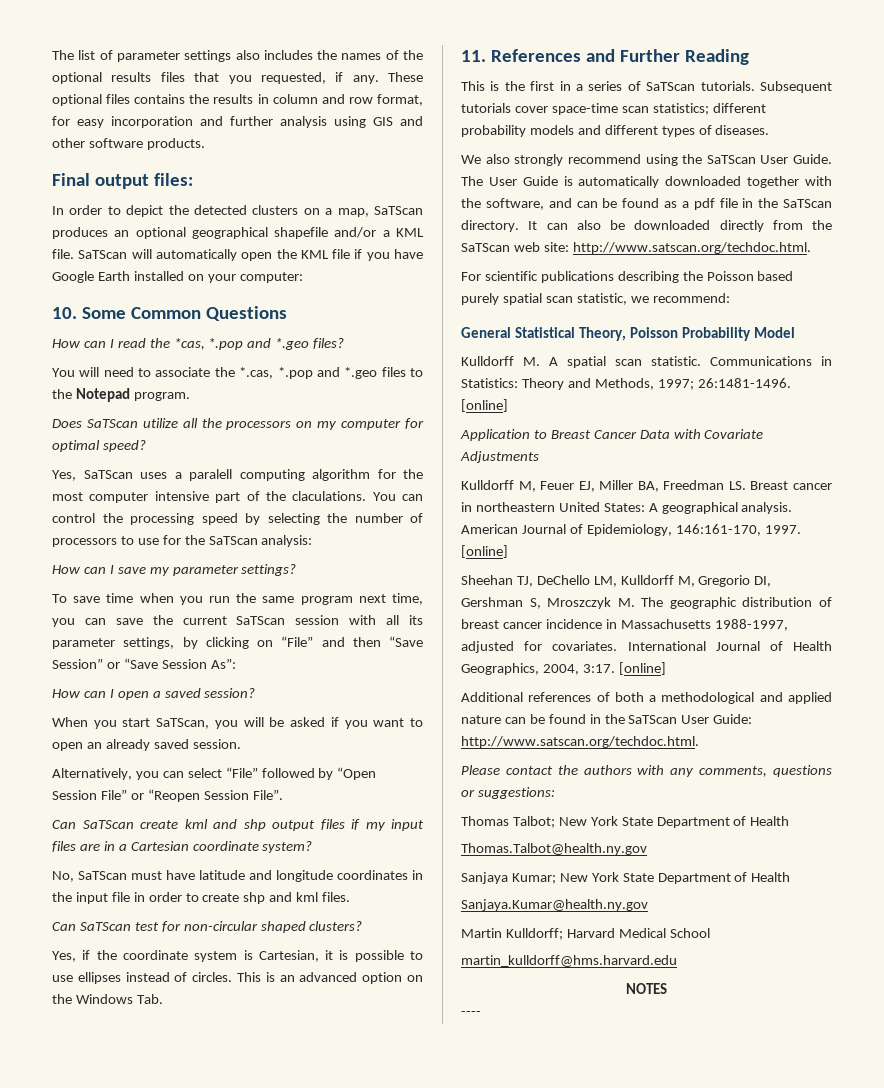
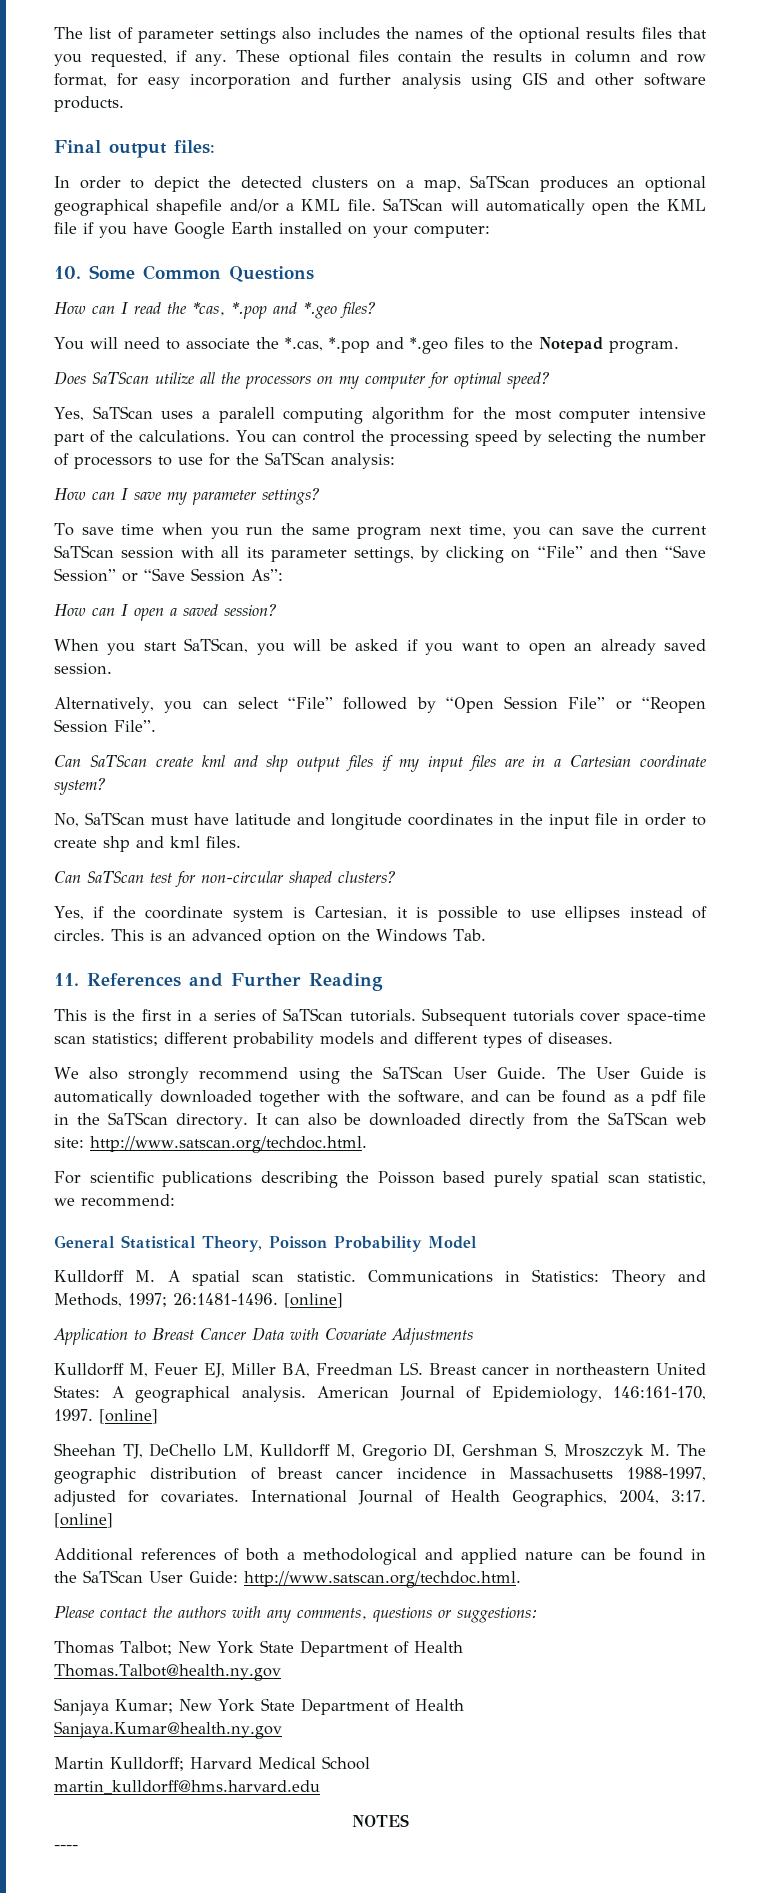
[134,94,186,104] contains -> [397,51,452,63] contain
[292,491,367,501] claculations. -> [139,430,231,443] calculations.

